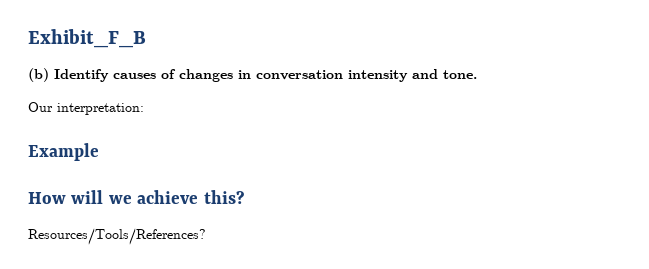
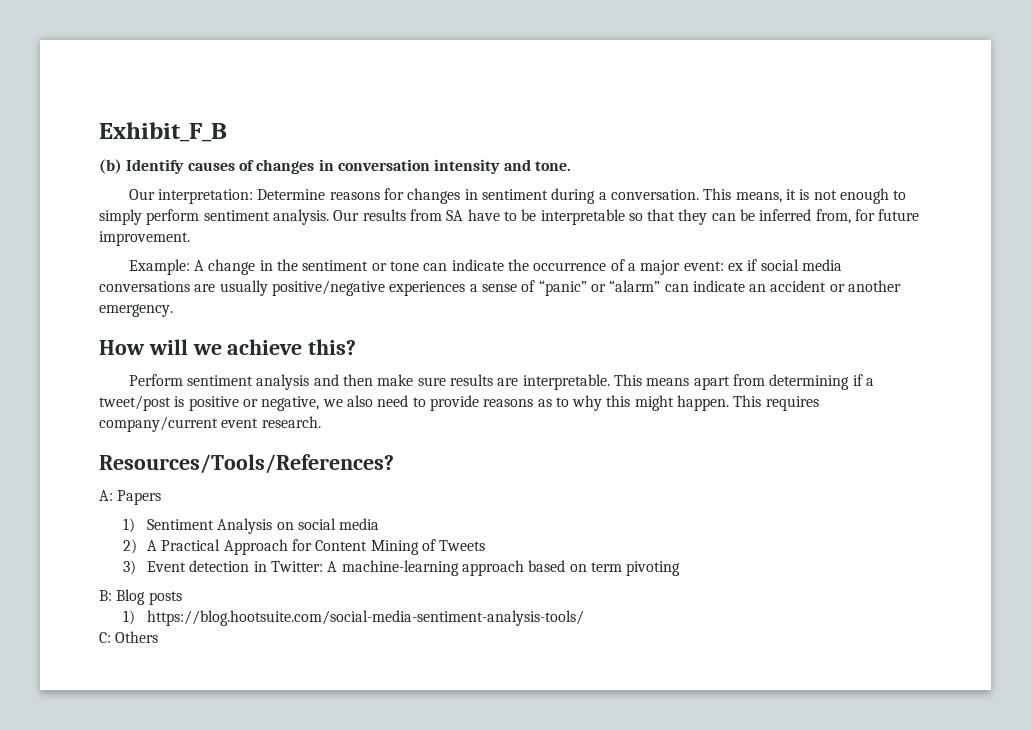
[28,143,99,161] // Example -> [257,188,907,204] [99,209,920,225] [99,231,190,246] [128,259,842,275] [99,280,902,296] [99,304,173,317] Determine reasons for changes in sentiment during a conversation. This means, it is not enough to simply perform sentiment analysis. Our results from SA have to be interpretable so that they can be inferred from, for future improvement. // Example: A change in the sentiment or tone can indicate the occurrence of a major event: ex if social media conversations are usually positive/negative experiences a sense of “panic” or “alarm” can indicate an accident or another emergency.
[28,228,206,245] Resources/Tools/References? -> [128,374,874,390] [99,395,819,411] [99,416,321,432] [99,454,394,474] [99,490,162,505] [123,518,380,534] [123,539,486,555] [123,560,681,576] [99,589,182,605] [123,610,585,626] [99,631,159,643] Perform sentiment analysis and then make sure results are interpretable. This means apart from determining if a tweet/post is positive or negative, we also need to provide reasons as to why this might happen. This requires company/current event research. // Resources/Tools/References? // A: Papers // 1) Sentiment Analysis on social media // 2) A Practical Approach for Content Mining of Tweets // 3) Event detection in Twitter: A machine-learning approach based on term pivoting // B: Blog posts // 1) https://blog.hootsuite.com/social-media-sentiment-analysis-tools/ // C: Others

